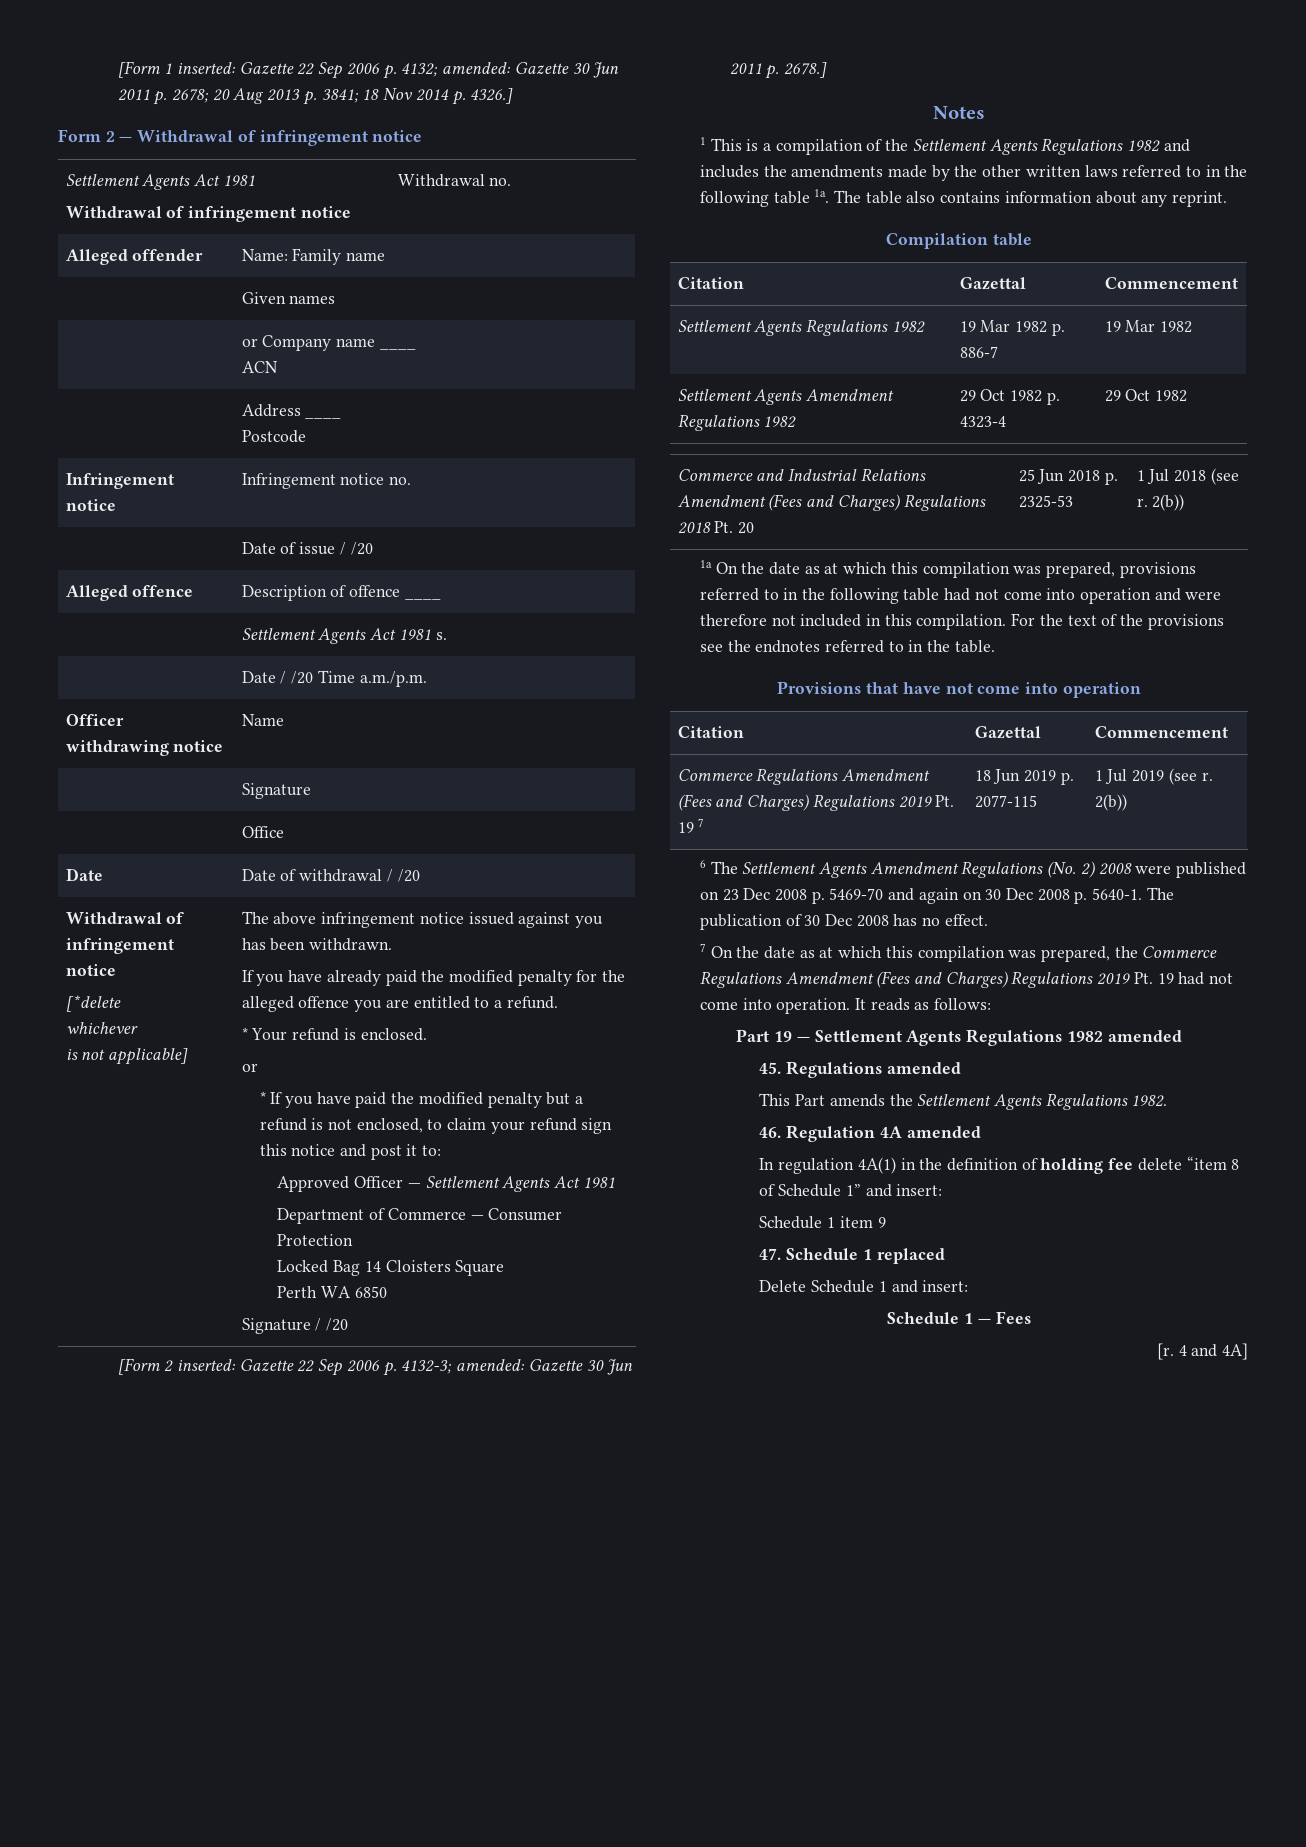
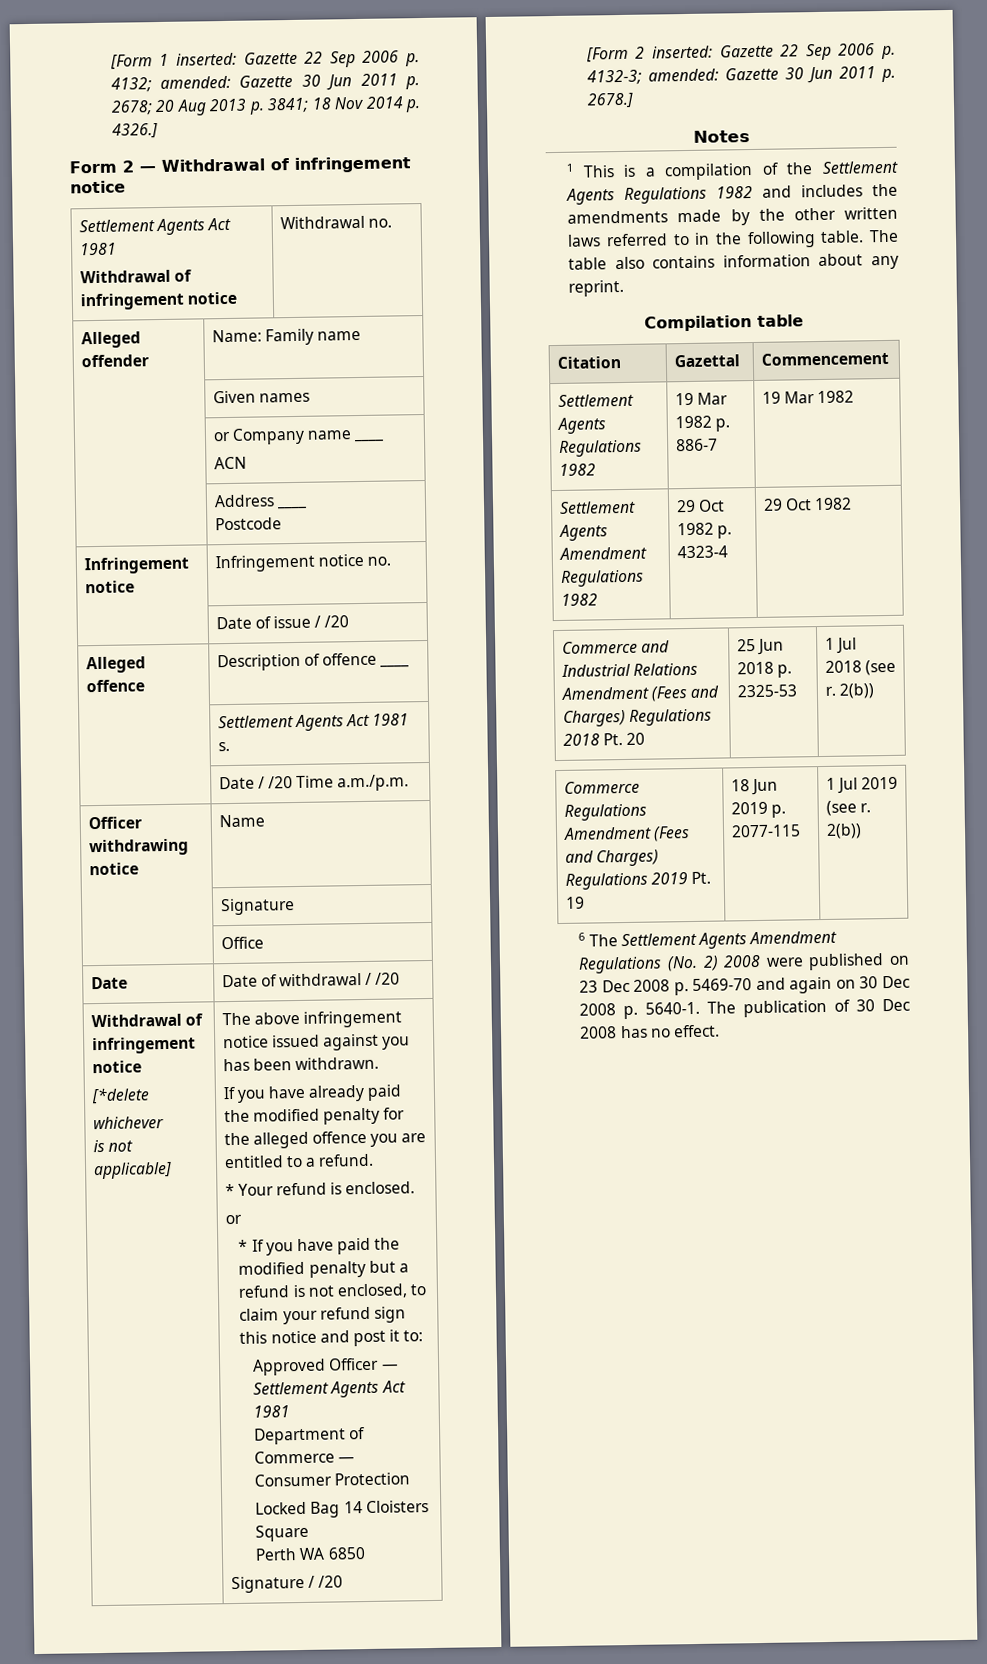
[773,189,830,204] table 1a. -> [820,230,865,243] table.
[699,560,1196,578] [699,588,1222,604] [699,613,1224,630] [699,640,995,653] [777,681,1141,698] [677,726,744,738] [974,726,1041,739] [1094,726,1228,738] // 1a On the date as at which this compilation was prepared, provisions referred to in the following table had not come into operation and were therefore not included in this compilation. For the text of the provisions see the endnotes referred to in the table. // Provisions that have not come into operation // Citation | Gazettal | Commencement -> (875, 691) none
[698,818,705,827] 7 -> (585, 902) none
[699,943,1218,962] [699,971,1234,988] [699,998,992,1014] [736,1029,1182,1046] [759,1061,961,1078] [759,1093,1168,1110] [759,1125,981,1142] [759,1156,1240,1174] [759,1184,943,1197] [759,1216,886,1229] [759,1248,945,1264] [759,1280,969,1293] [887,1311,1031,1324] [1156,1343,1248,1360] // 7 On the date as at which this compilation was prepared, the Commerce Regulations Amendment (Fees and Charges) Regulations 2019 Pt. 19 had not come into operation. It reads as follows: // Part 19 — Settlement Agents Regulations 1982 amended // 45. Regulations amended // This Part amends the Settlement Agents Regulations 1982. // 46. Regulation 4A amended // In regulation 4A(1) in the definition of holding fee delete “item 8 of Schedule 1” and insert: // Schedule 1 item 9 // 47. Schedule 1 replaced // Delete Schedule 1 and insert: // Schedule 1 — Fees // [r. 4 and 4A] -> (720, 1031) none

